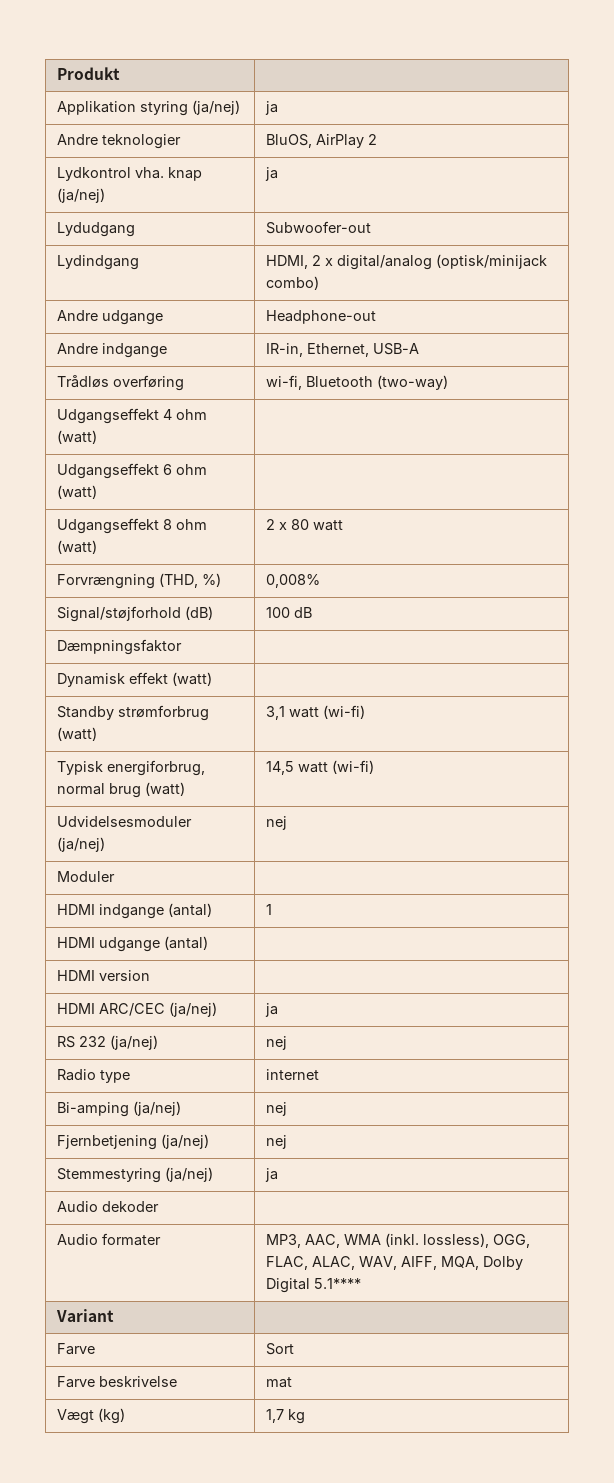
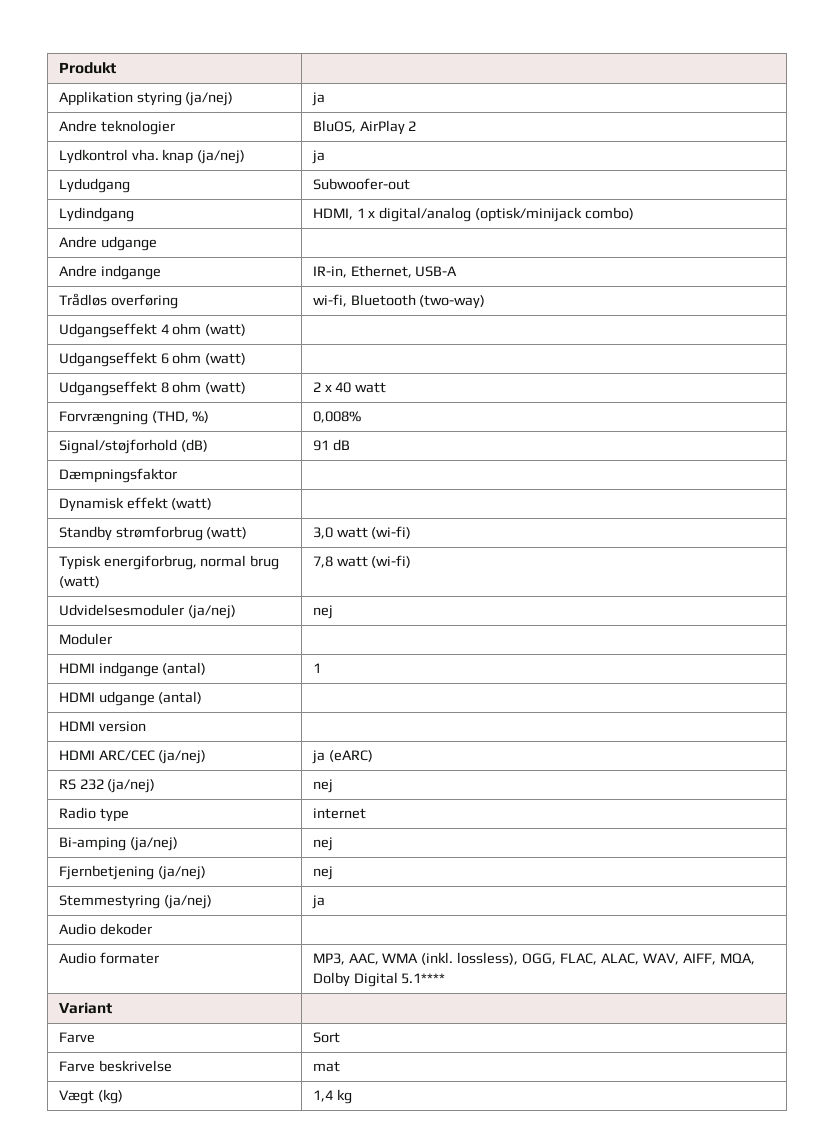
[312,255,322,266] 2 -> [356,208,365,218] 1
[266,310,377,324] Headphone-out -> (157, 243) none
[291,519,310,530] 80 -> [335,382,352,393] 40
[266,607,291,618] 100 -> [312,440,329,451] 91
[266,706,286,720] 3,1 -> [312,527,333,539] 3,0
[266,761,295,775] 14,5 -> [312,556,333,568] 7,8
(279, 1010) none -> [328,750,373,762] (eARC)
[266,1409,285,1423] 1,7 -> [312,1090,333,1102] 1,4

